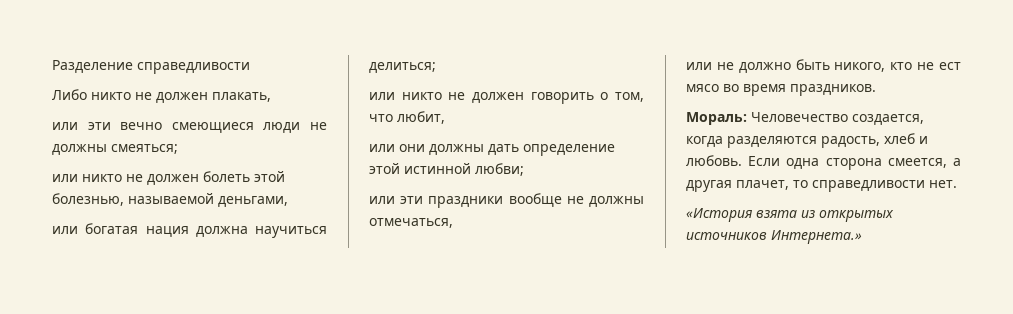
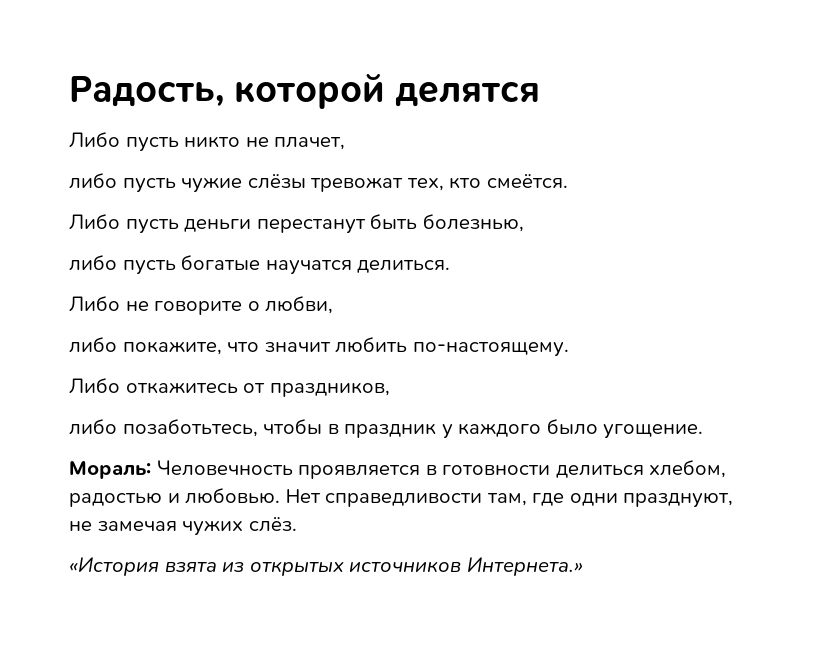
[52,60,250,74] [52,89,271,103] [52,122,327,133] [52,144,178,155] [52,171,285,185] [52,193,288,207] [52,223,327,238] [369,62,436,73] [369,92,644,104] [369,111,445,124] [369,144,615,156] [369,163,524,176] [369,193,644,208] [369,218,453,228] [686,59,961,73] [686,84,876,96] [686,112,924,125] [686,133,928,148] [686,155,961,170] [686,180,957,192] Разделение справедливости // Либо никто не должен плакать, // или эти вечно смеющиеся люди не должны смеяться; // или никто не должен болеть этой болезнью, называемой деньгами, // или богатая нация должна научиться делиться; // или никто не должен говорить о том, что любит, // или они должны дать определение этой истинной любви; // или эти праздники вообще не должны отмечаться, // или не должно быть никого, кто не ест мясо во время праздников. // Мораль: Человечество создается, когда разделяются радость, хлеб и любовь. Если одна сторона смеется, а другая плачет, то справедливости нет. -> [69,73,540,109] [69,132,346,152] [68,173,568,193] [69,214,524,234] [68,255,451,275] [69,296,334,315] [68,337,569,357] [69,378,390,397] [68,419,704,439] [69,460,727,479] [69,488,734,508] [69,517,297,536] Радость, которой делятся // Либо пусть никто не плачет, // либо пусть чужие слёзы тревожат тех, кто смеётся. // Либо пусть деньги перестанут быть болезнью, // либо пусть богатые научатся делиться. // Либо не говорите о любви, // либо покажите, что значит любить по-настоящему. // Либо откажитесь от праздников, // либо позаботьтесь, чтобы в праздник у каждого было угощение. // Мораль: Человечность проявляется в готовности делиться хлебом, радостью и любовью. Нет справедливости там, где одни празднуют, не замечая чужих слёз.

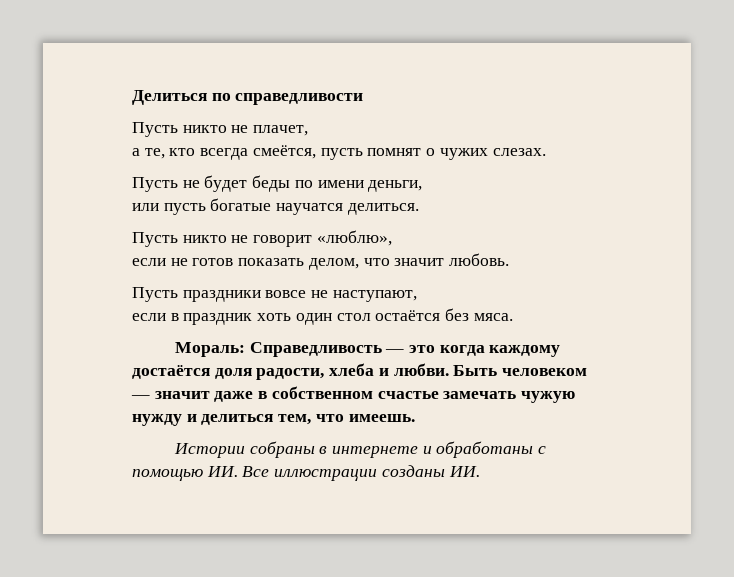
[69,73,540,109] [69,132,346,152] [68,173,568,193] [69,214,524,234] [68,255,451,275] [69,296,334,315] [68,337,569,357] [69,378,390,397] [68,419,704,439] [69,460,727,479] [69,488,734,508] [69,517,297,536] [69,557,583,576] Радость, которой делятся // Либо пусть никто не плачет, // либо пусть чужие слёзы тревожат тех, кто смеётся. // Либо пусть деньги перестанут быть болезнью, // либо пусть богатые научатся делиться. // Либо не говорите о любви, // либо покажите, что значит любить по-настоящему. // Либо откажитесь от праздников, // либо позаботьтесь, чтобы в праздник у каждого было угощение. // Мораль: Человечность проявляется в готовности делиться хлебом, радостью и любовью. Нет справедливости там, где одни празднуют, не замечая чужих слёз. // «История взята из открытых источников Интернета.» -> [132,90,364,105] [132,122,309,137] [132,145,546,160] [132,175,423,192] [132,198,419,215] [132,230,392,247] [132,253,510,270] [132,287,417,302] [132,308,513,325] [174,342,561,357] [132,363,588,380] [131,386,576,403] [132,414,415,426] [173,441,547,458] [132,465,480,481] Делиться по справедливости // Пусть никто не плачет, // а те, кто всегда смеётся, пусть помнят о чужих слезах. // Пусть не будет беды по имени деньги, // или пусть богатые научатся делиться. // Пусть никто не говорит «люблю», // если не готов показать делом, что значит любовь. // Пусть праздники вовсе не наступают, // если в праздник хоть один стол остаётся без мяса. // Мораль: Справедливость — это когда каждому достаётся доля радости, хлеба и любви. Быть человеком — значит даже в собственном счастье замечать чужую нужду и делиться тем, что имеешь. // Истории собраны в интернете и обработаны с помощью ИИ. Все иллюстрации созданы ИИ.

